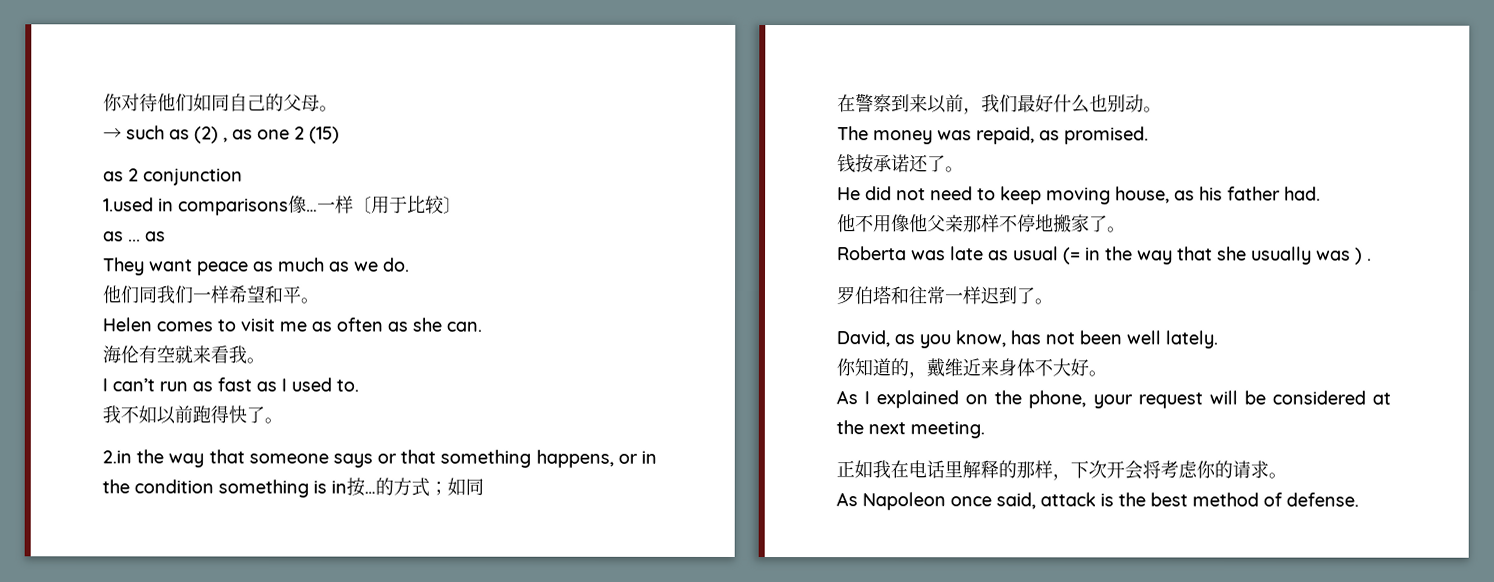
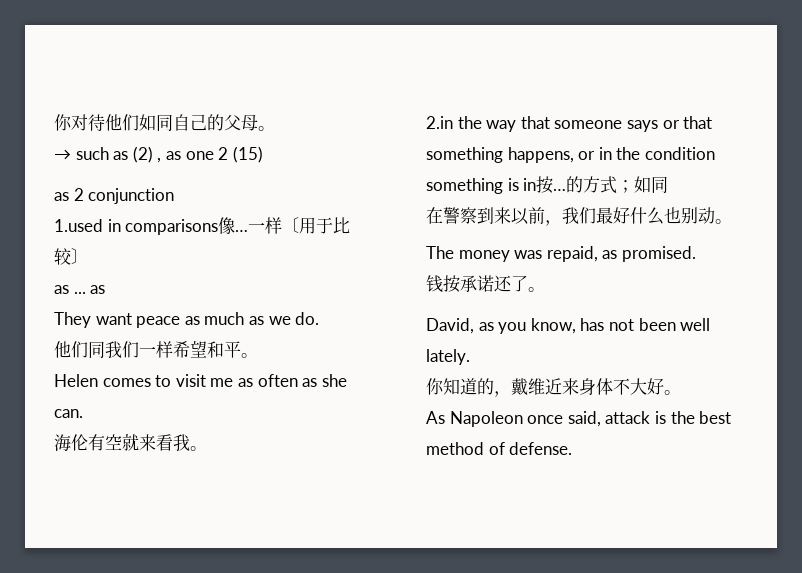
[102,377,359,392] [102,405,283,425] // I can’t run as fast as I used to. // 我不如以前跑得快了。 -> (207, 448) none
[837,186,1321,205] [837,214,1126,233] [837,246,1372,265] [836,286,1053,305] // He did not need to keep moving house, as his father had. // 他不用像他父亲那样不停地搬家了。 // Roberta was late as usual (= in the way that she usually was ) . // 罗伯塔和往常一样迟到了。 -> (545, 289) none
[836,390,1391,409] [836,420,985,439] [836,460,1287,481] // As I explained on the phone, your request will be considered at the next meeting. // 正如我在电话里解释的那样，下次开会将考虑你的请求。 -> (681, 392) none

